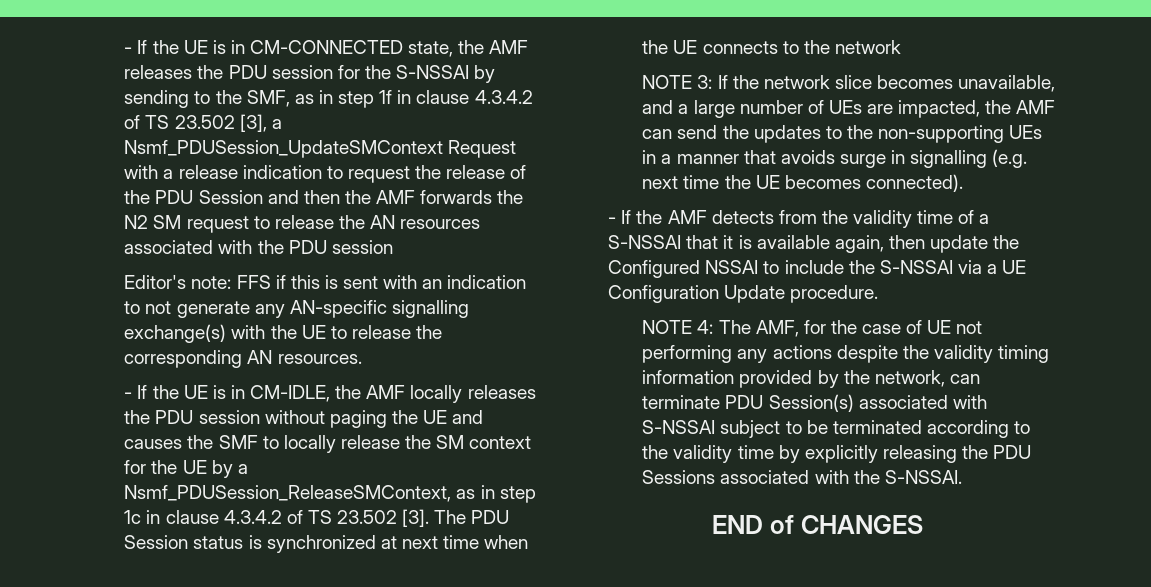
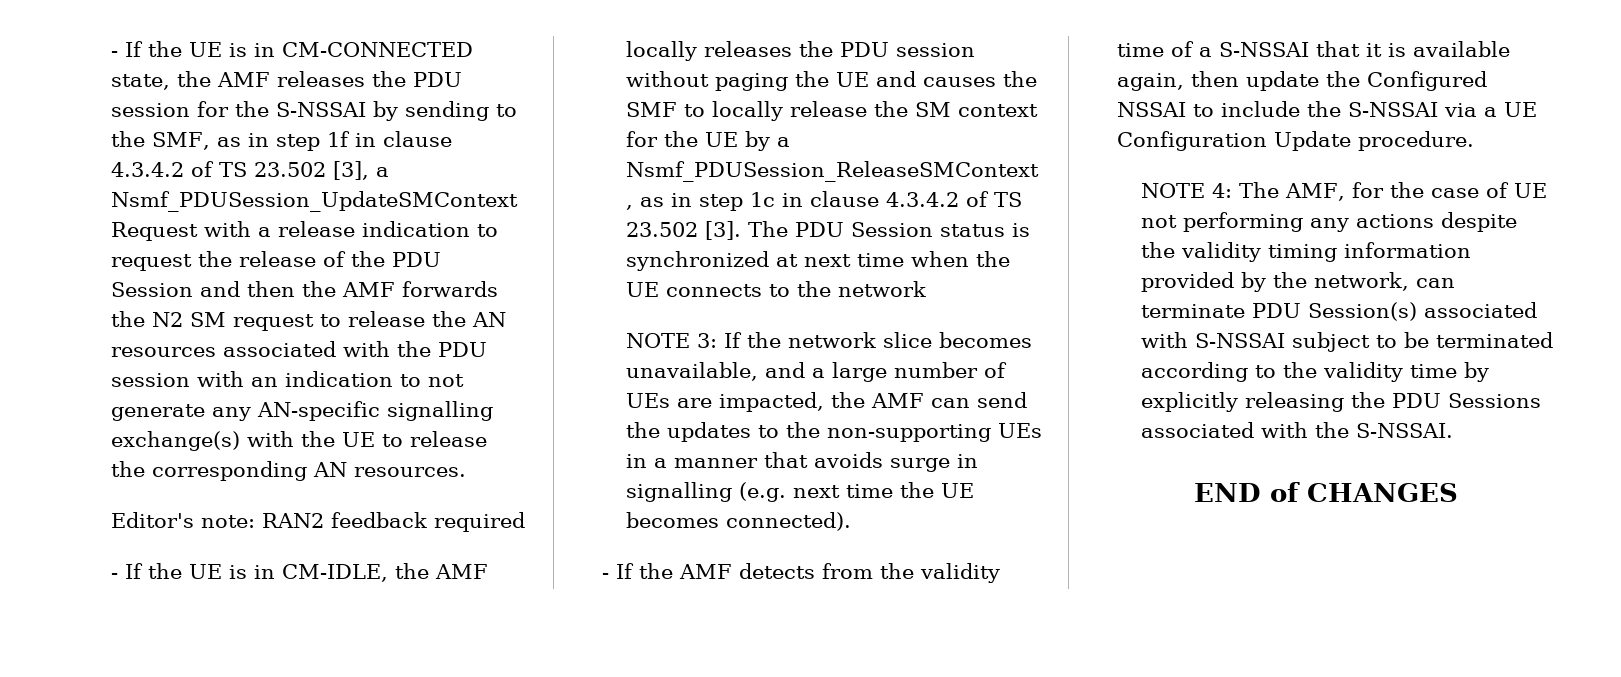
[124,275,379,289] // Editor's note: FFS if this is sent -> (190, 380) none
(362, 359) none -> [110,512,525,532] // Editor's note: RAN2 feedback required

